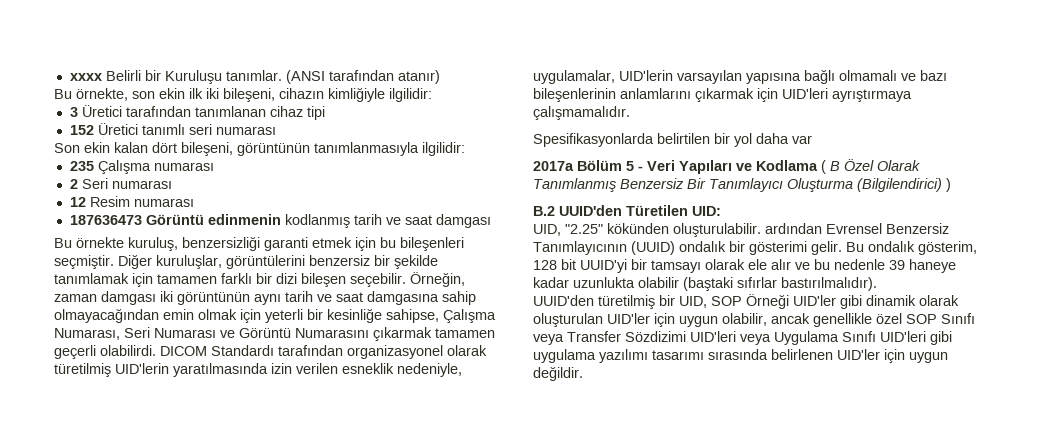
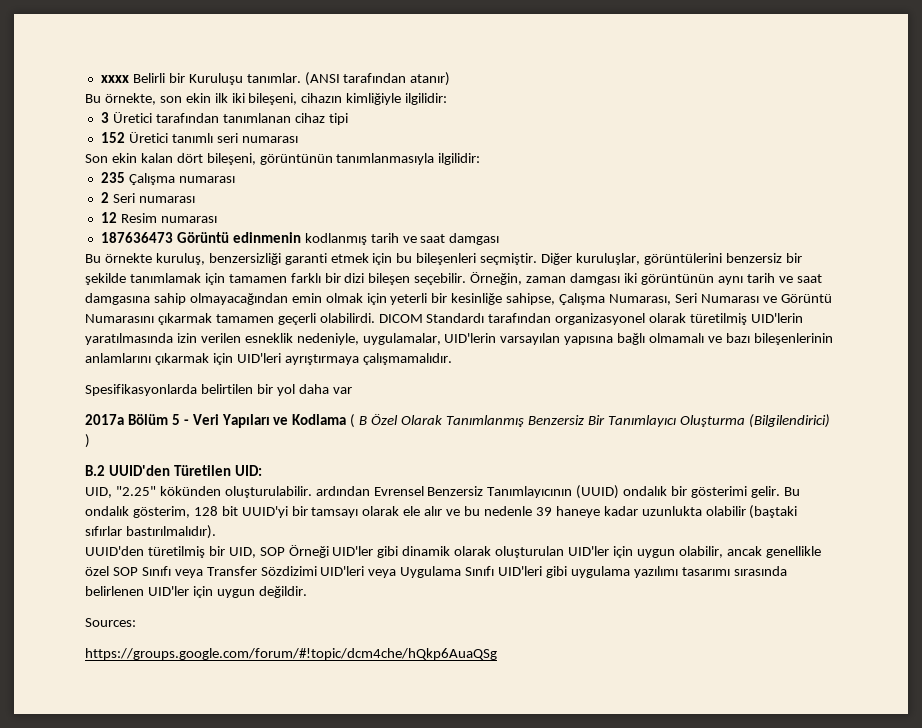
(583, 373) none -> [85,618,136,627] [85,648,497,660] // Sources: // https://groups.google.com/forum/#!topic/dcm4che/hQkp6AuaQSg

